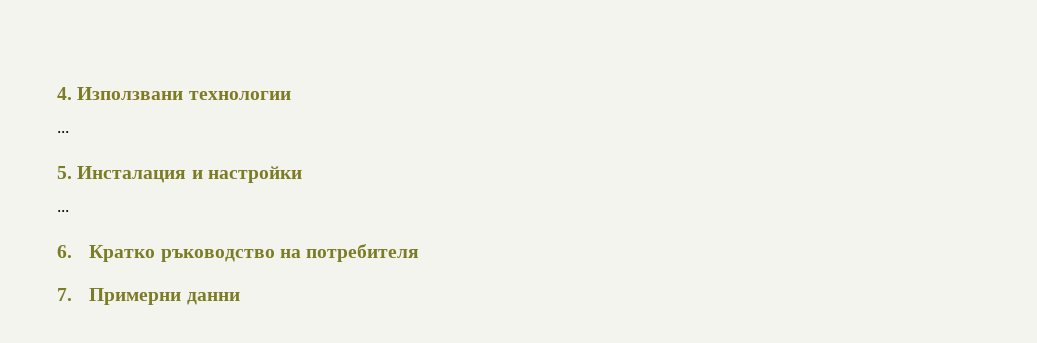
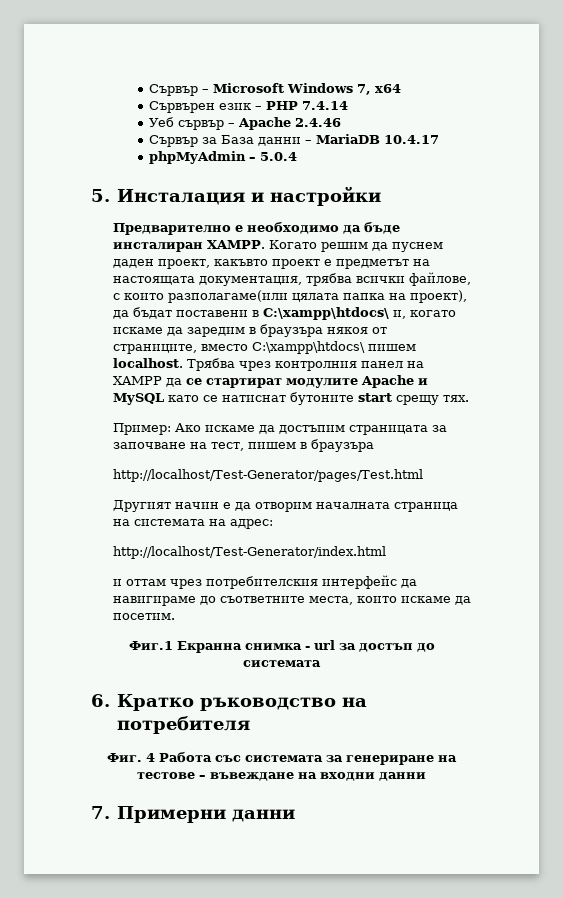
[57,87,291,100] [57,131,69,133] [57,166,302,183] [57,210,69,212] 4. Използвани технологии // ... // 5. Инсталация и настройки // ... -> [149,83,402,96] [149,101,349,113] [149,117,342,130] [149,134,440,147] [149,151,298,164] [91,186,381,206] [113,221,401,235] [113,240,444,252] [113,259,431,269] [113,272,472,286] [113,290,468,303] [113,307,457,320] [113,324,388,337] [113,341,417,354] [113,358,425,371] [113,375,429,388] [113,392,470,405] [113,423,448,435] [113,439,375,452] [113,469,424,482] [113,500,459,512] [113,519,274,529] [113,546,387,559] [113,575,418,589] [113,596,472,606] [113,613,176,620] [128,640,435,653] [243,660,321,667] Сървър – Microsoft Windows 7, x64 // Сървърен език – PHP 7.4.14 // Уеб сървър – Apache 2.4.46 // Сървър за База данни – MariaDB 10.4.17 // phpMyAdmin – 5.0.4 // 5. Инсталация и настройки // Предварително е необходимо да бъде инсталиран XAMPP. Когато решим да пуснем даден проект, какъвто проект е предметът на настоящата документация, трябва всички файлове, с които разполагаме(или цялата папка на проект), да бъдат поставени в C:\xampp\htdocs\ и, когато искаме да заредим в браузъра някоя от страниците, вместо C:\xampp\htdocs\ пишем localhost. Трябва чрез контролния панел на XAMPP да се стартират модулите Apache и MySQL като се натиснат бутоните start срещу тях. // Пример: Ако искаме да достъпим страницата за започване на тест, пишем в браузъра // http://localhost/Test-Generator/pages/Test.html // Другият начин е да отворим началната страница на системата на адрес: // http://localhost/Test-Generator/index.html // и оттам чрез потребителския интерфейс да навигираме до съответните места, които искаме да посетим. // Фиг.1 Екранна снимка - url за достъп до системата
(420, 253) none -> [107,751,457,765] [137,772,426,781] // Фиг. 4 Работа със системата за генериране на тестове – въвеждане на входни данни

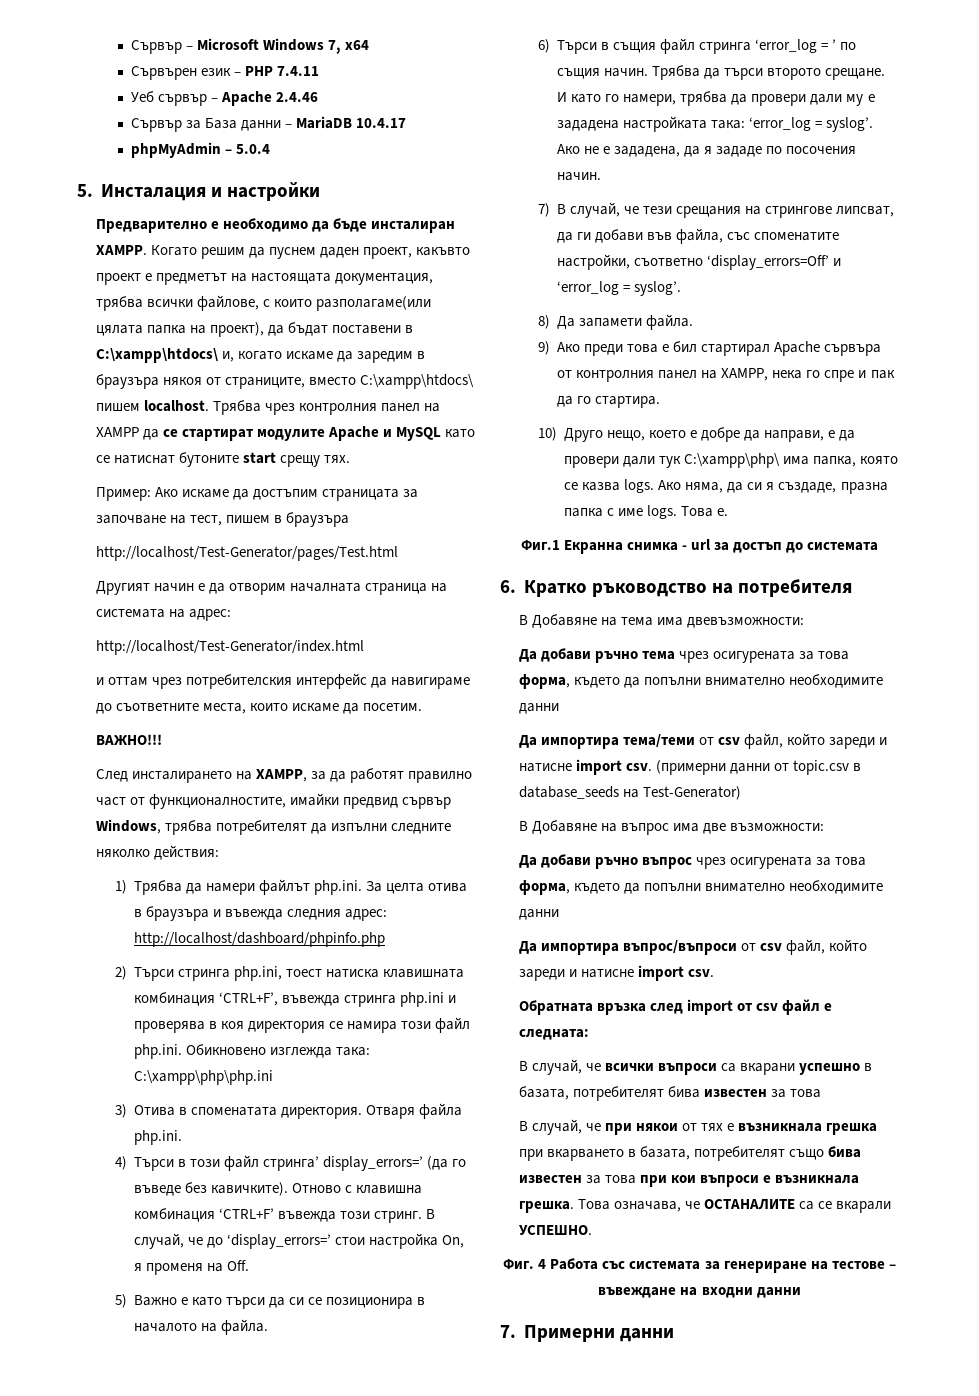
[302,101,349,110] 7.4.14 -> [277,66,320,76] 7.4.11
(176, 616) none -> [95,734,162,745] [95,768,473,783] [95,793,452,809] [95,819,452,835] [95,845,219,860] [114,879,468,895] [134,906,388,921] [134,932,386,947] [114,966,465,981] [134,992,457,1007] [134,1017,471,1033] [134,1044,371,1059] [134,1070,274,1085] [114,1103,463,1119] [134,1130,183,1145] [114,1155,467,1171] [134,1182,423,1196] [134,1208,436,1223] [134,1233,465,1249] [134,1260,250,1275] [114,1294,426,1309] [134,1319,269,1335] [537,38,857,54] [557,65,886,80] [557,91,875,106] [557,116,874,132] [557,144,857,157] [557,172,602,181] [537,202,895,218] [557,228,840,244] [557,254,842,270] [557,281,682,296] [537,314,694,330] [537,341,882,356] [557,368,895,382] [557,396,661,408] [537,427,856,442] [564,453,899,468] [564,479,888,494] [564,505,729,519] // ВАЖНО!!! // След инсталирането на XAMPP, за да работят правилно част от функционалностите, имайки предвид сървър Windows, трябва потребителят да изпълни следните няколко действия: // 1) Трябва да намери файлът php.ini. За целта отива в браузъра и въвежда следния адрес: http://localhost/dashboard/phpinfo.php // 2) Търси стринга php.ini, тоест натиска клавишната комбинация ‘CTRL+F’, въвежда стринга php.ini и проверява в коя директория се намира този файл php.ini. Обикновено изглежда така: C:\xampp\php\php.ini // 3) Отива в споменатата директория. Отваря файла php.ini. // 4) Търси в този файл стринга’ display_errors=’ (да го въведе без кавичките). Отново с клавишна комбинация ‘CTRL+F’ въвежда този стринг. В случай, че до ‘display_errors=’ стои настройка On, я променя на Off. // 5) Важно е като търси да си се позиционира в началото на файла. // 6) Търси в същия файл стринга ‘error_log = ’ по същия начин. Трябва да търси второто срещане. И като го намери, трябва да провери дали му е зададена настройката така: ‘error_log = syslog’. Ако не е зададена, да я зададе по посочения начин. // 7) В случай, че тези срещания на стрингове липсват, да ги добави във файла, със споменатите настройки, съответно ‘display_errors=Off’ и ‘error_log = syslog’. // 8) Да запамети файла. // 9) Ако преди това е бил стартирал Apache сървъра от контролния панел на XAMPP, нека го спре и пак да го стартира. // 10) Друго нещо, което е добре да направи, е да провери дали тук C:\xampp\php\ има папка, която се казва logs. Ако няма, да си я създаде, празна папка с име logs. Това е.
(250, 725) none -> [518,614,805,628] [518,648,850,663] [518,674,884,689] [518,703,559,714] [518,733,888,749] [518,759,862,775] [518,786,741,800] [518,820,825,835] [518,854,867,869] [518,880,884,895] [518,909,559,920] [518,939,868,955] [518,965,714,981] [518,999,833,1015] [518,1029,589,1040] [518,1059,873,1075] [518,1086,822,1101] [518,1119,878,1135] [518,1146,862,1161] [518,1175,860,1187] [518,1199,892,1213] [518,1225,592,1235] // В Добавяне на тема има двевъзможности: // Да добави ръчно тема чрез осигурената за това форма, където да попълни внимателно необходимите данни // Да импортира тема/теми от csv файл, който зареди и натисне import csv. (примерни данни от topic.csv в database_seeds на Test-Generator) // В Добавяне на въпрос има две възможности: // Да добави ръчно въпрос чрез осигурената за това форма, където да попълни внимателно необходимите данни // Да импортира въпрос/въпроси от csv файл, който зареди и натисне import csv. // Обратната връзка след import от csv файл е следната: // В случай, че всички въпроси са вкарани успешно в базата, потребителят бива известен за това // В случай, че при някои от тях е възникнала грешка при вкарването в базата, потребителят също бива известен за това при кои въпроси е възникнала грешка. Това означава, че ОСТАНАЛИТЕ са се вкарали УСПЕШНО.

